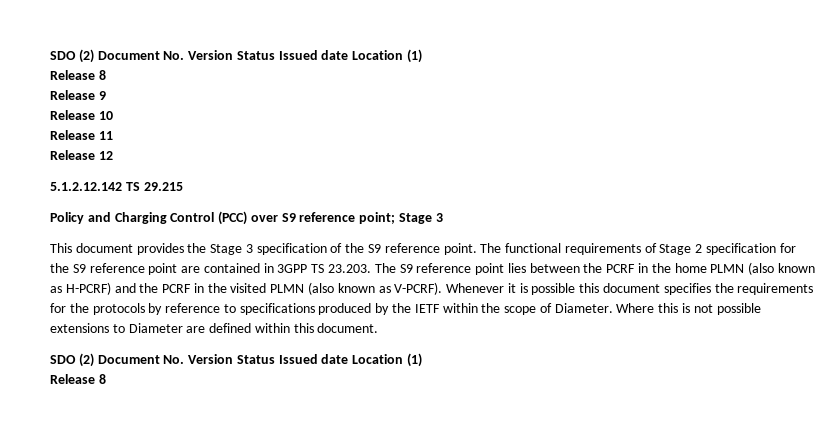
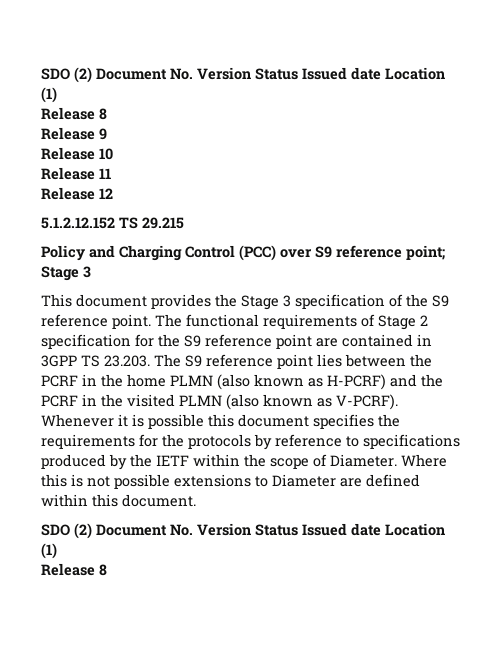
[50,182,122,191] 5.1.2.12.142 -> [41,217,115,229] 5.1.2.12.152

